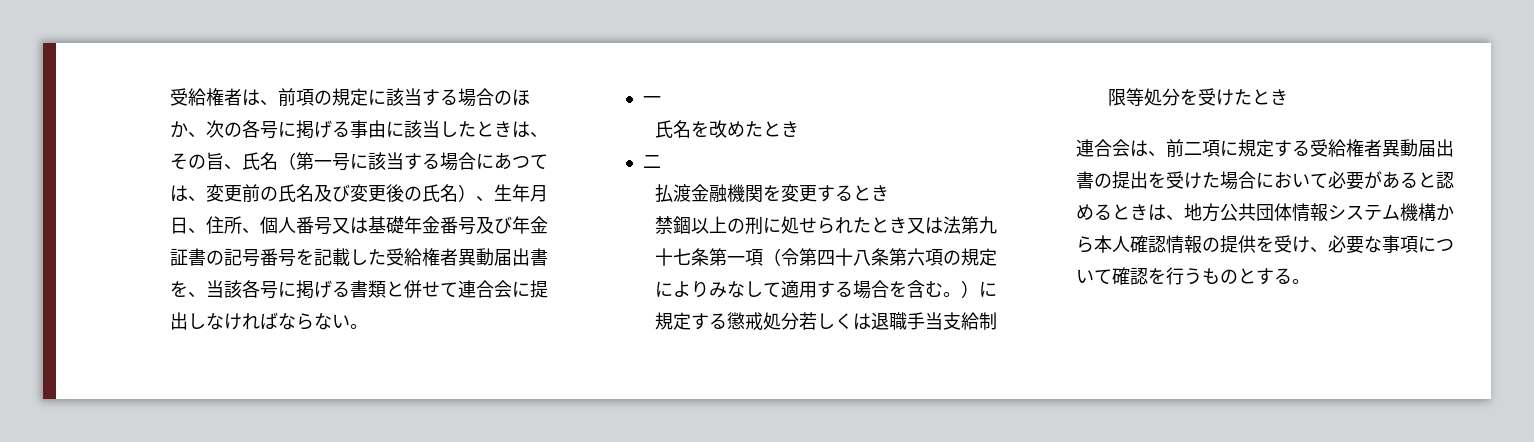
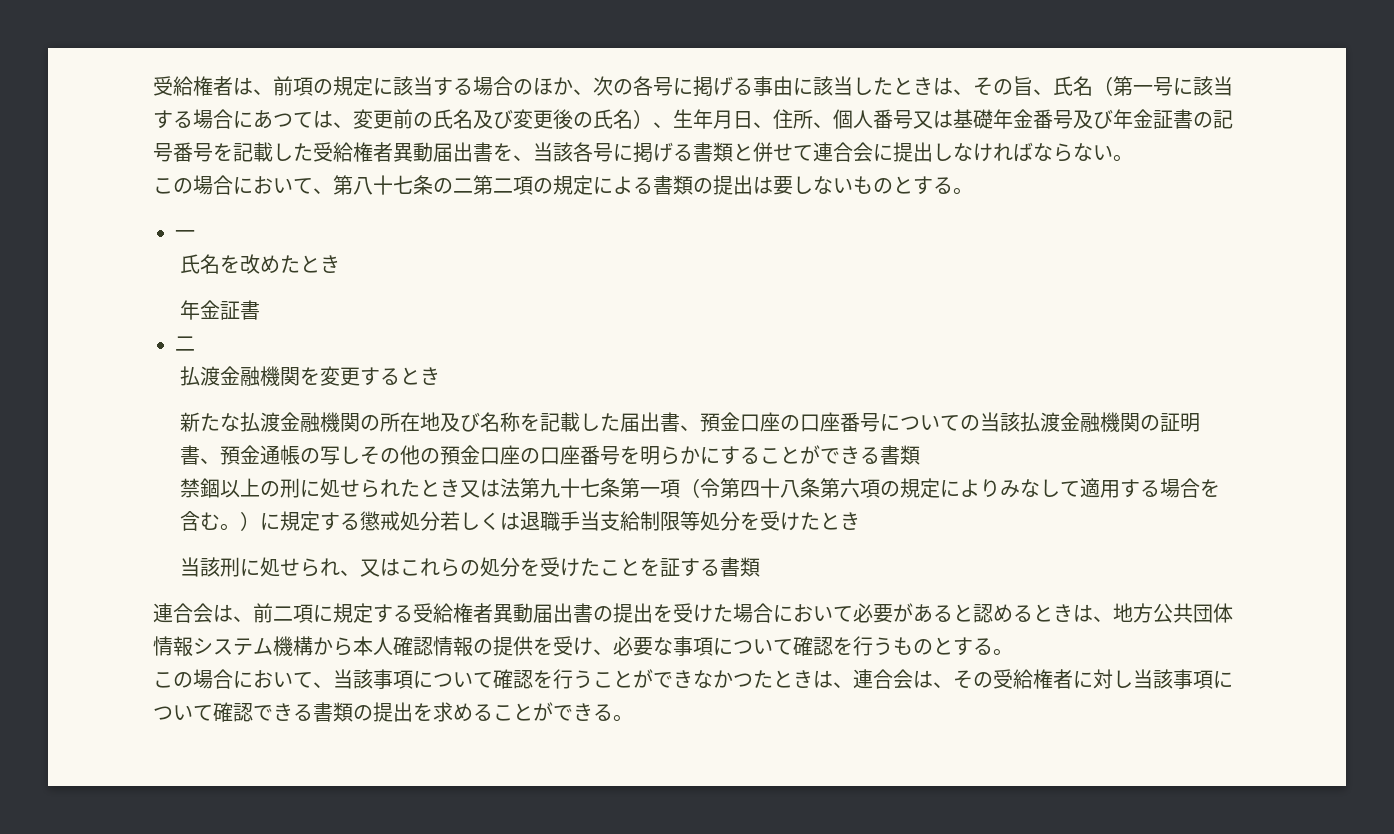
(368, 326) none -> [153,175,974,195] // この場合において、第八十七条の二第二項の規定による書類の提出は要しないものとする。
(799, 129) none -> [180,300,261,320] // 年金証書
(889, 193) none -> [180,412,1201,432] [180,445,921,465] // 新たな払渡金融機関の所在地及び名称を記載した届出書、預金口座の口座番号についての当該払渡金融機関の証明書、預金通帳の写しその他の預金口座の口座番号を明らかにすることができる書類
(1288, 97) none -> [180,557,761,577] // 当該刑に処せられ、又はこれらの処分を受けたことを証する書類
(1310, 281) none -> [153,669,1234,689] [153,702,634,722] // この場合において、当該事項について確認を行うことができなかつたときは、連合会は、その受給権者に対し当該事項について確認できる書類の提出を求めることができる。

